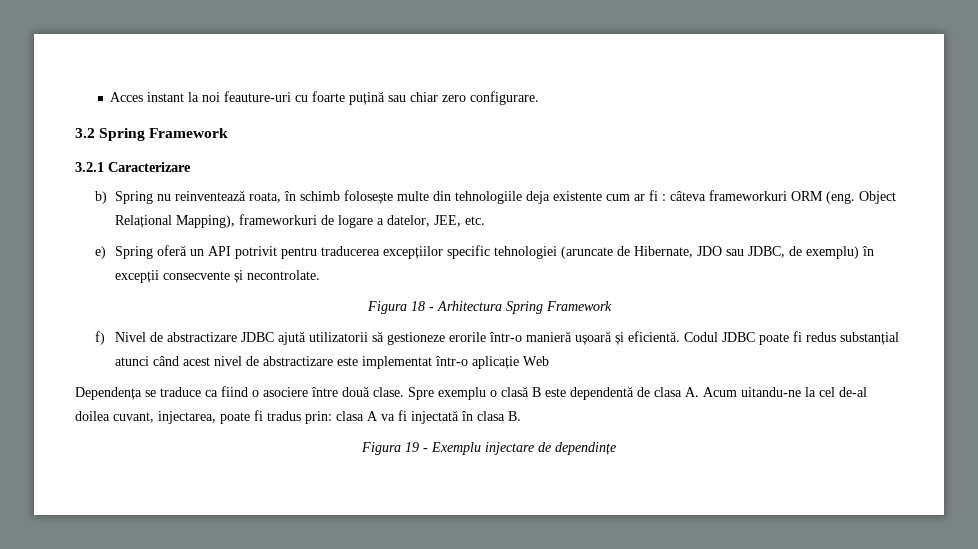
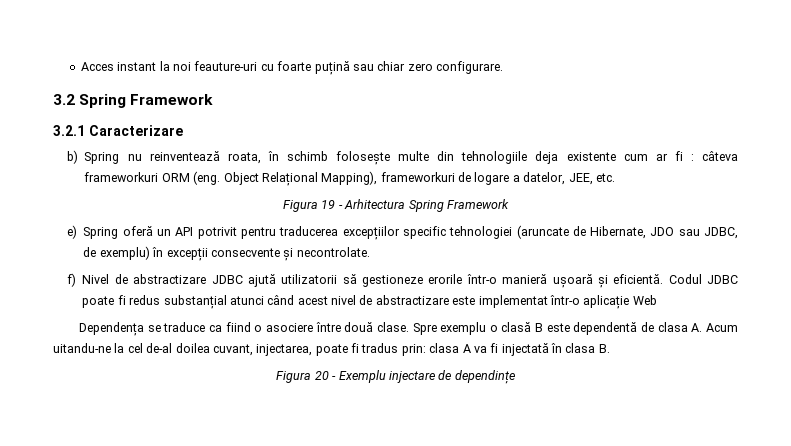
(485, 220) none -> [283,199,509,212] // Figura 19 - Arhitectura Spring Framework
[366,301,612,314] // Figura 18 - Arhitectura Spring Framework -> (370, 252) none
[405,442,419,452] 19 -> [314,371,329,380] 20

